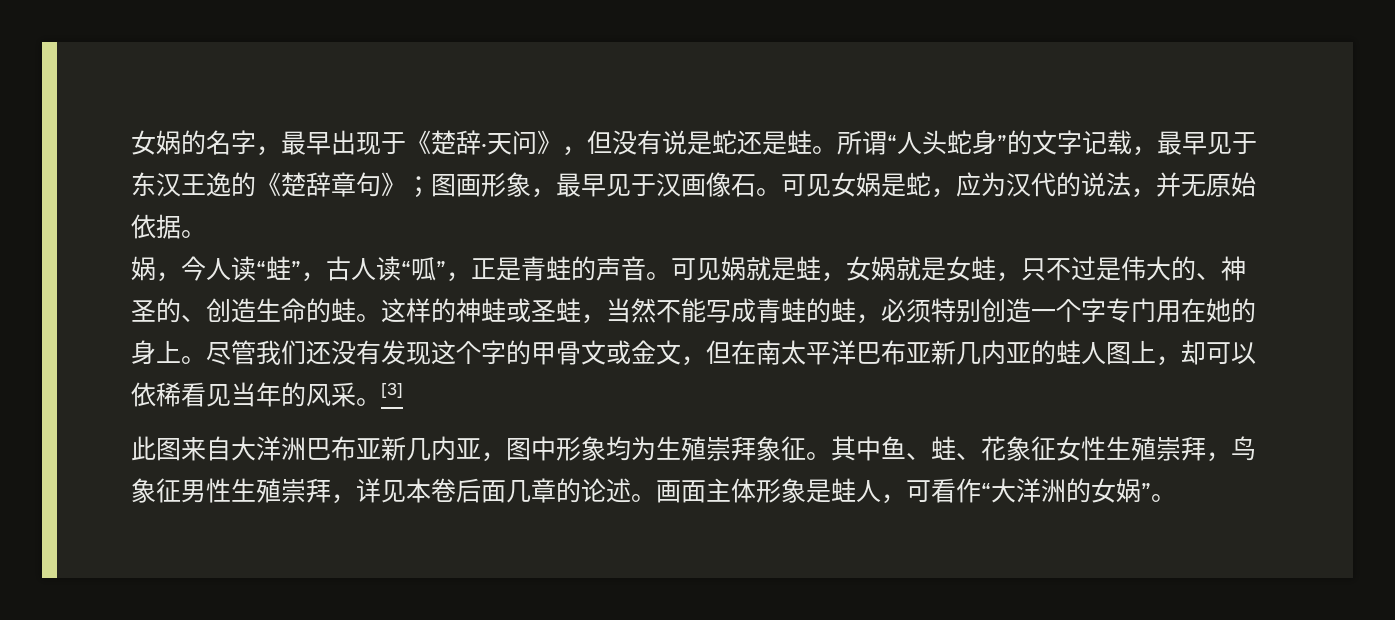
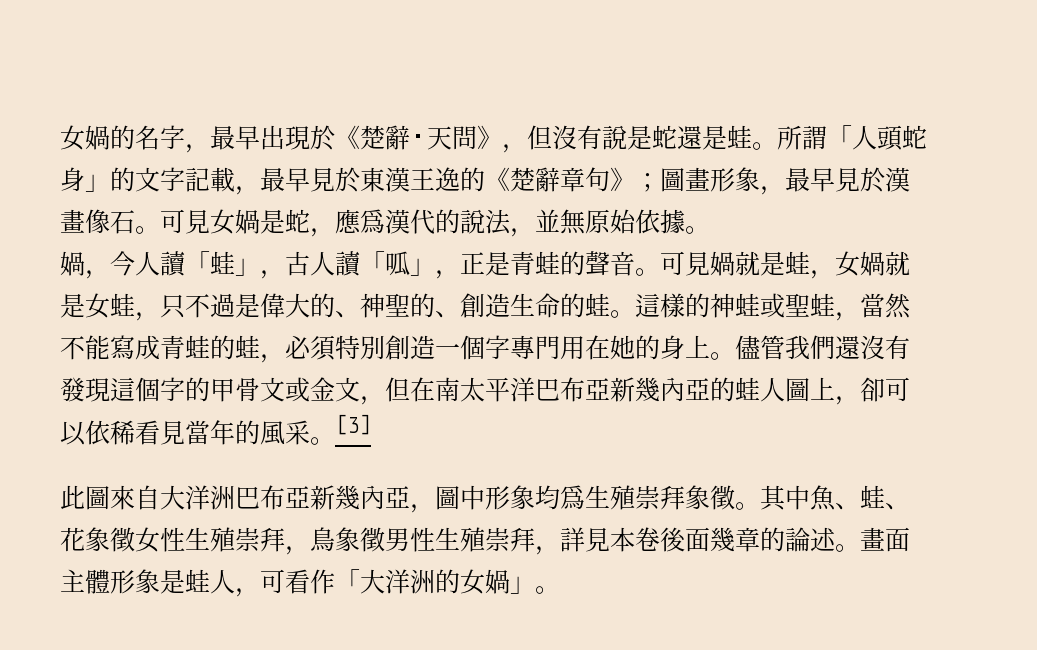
[131,130,181,155] 女娲 -> [60,125,110,151] 女媧
[356,130,1257,156] [131,172,181,197] 现于《楚辞·天问》，但没有说是蛇还是蛙。所谓“人头蛇身”的文字记载，最早见于东汉 -> [285,125,927,153] [60,167,410,195] 現於《楚辭·天問》，但沒有說是蛇還是蛙。所謂「人頭蛇身」的文字記載，最早見於東漢
[306,172,331,197] 辞 -> [535,167,560,192] 辭
[431,174,481,197] 图画 -> [660,167,710,192] 圖畫
[606,172,1256,198] [131,214,206,239] [131,256,746,282] 见于汉画像石。可见女娲是蛇，应为汉代的说法，并无原始依据。 // 娲，今人读“蛙”，古人读“呱”，正是青蛙的声音。可见娲 -> [835,167,910,193] [60,209,710,237] [60,251,735,279] 見於漢畫像石。可見女媧是蛇，應爲漢代的說法，並無原始依據。 // 媧，今人讀「蛙」，古人讀「呱」，正是青蛙的聲音。可見媧
[871,256,896,281] 娲 -> [860,251,885,276] 媧
[1071,256,1146,281] 过是伟 -> [210,293,285,318] 過是偉
[131,298,231,323] 圣的、创 -> [385,293,485,318] 聖的、創
[381,298,431,323] 这样 -> [635,293,685,318] 這樣
[531,298,1256,324] [131,340,481,365] 圣蛙，当然不能写成青蛙的蛙，必须特别创造一个字专门用在她的身上。尽管我们还没有发现这个 -> [785,293,911,321] [60,335,910,363] [60,377,160,402] 聖蛙，當然不能寫成青蛙的蛙，必須特別創造一個字專門用在她的身上。儘管我們還沒有發現這個
[906,340,1256,366] [131,382,331,407] 亚新几内亚的蛙人图上，却可以依稀看见当年的风 -> [585,377,910,405] [60,420,285,446] 亞新幾內亞的蛙人圖上，卻可以依稀看見當年的風
[156,437,206,461] 图来 -> [85,485,135,510] 圖來
[356,436,531,462] 亚新几内亚，图 -> [285,485,460,513] 亞新幾內亞，圖
[631,436,656,461] 为 -> [560,485,585,510] 爲
[781,436,906,461] 征。其中鱼 -> [710,485,836,511] 徵。其中魚
[1031,436,1056,461] 征 -> [110,527,135,552] 徵
[1231,436,1256,461] [131,478,181,503] 鸟象征 -> [310,527,385,552] 鳥象徵
[356,478,756,503] 详见本卷后面几章的论述。画面主体 -> [560,527,910,552] [60,569,110,594] 詳見本卷後面幾章的論述。畫面主體
[981,483,991,500] “ -> [335,569,360,591] 「
[1116,478,1151,503] 娲” -> [485,569,535,594] 媧」

